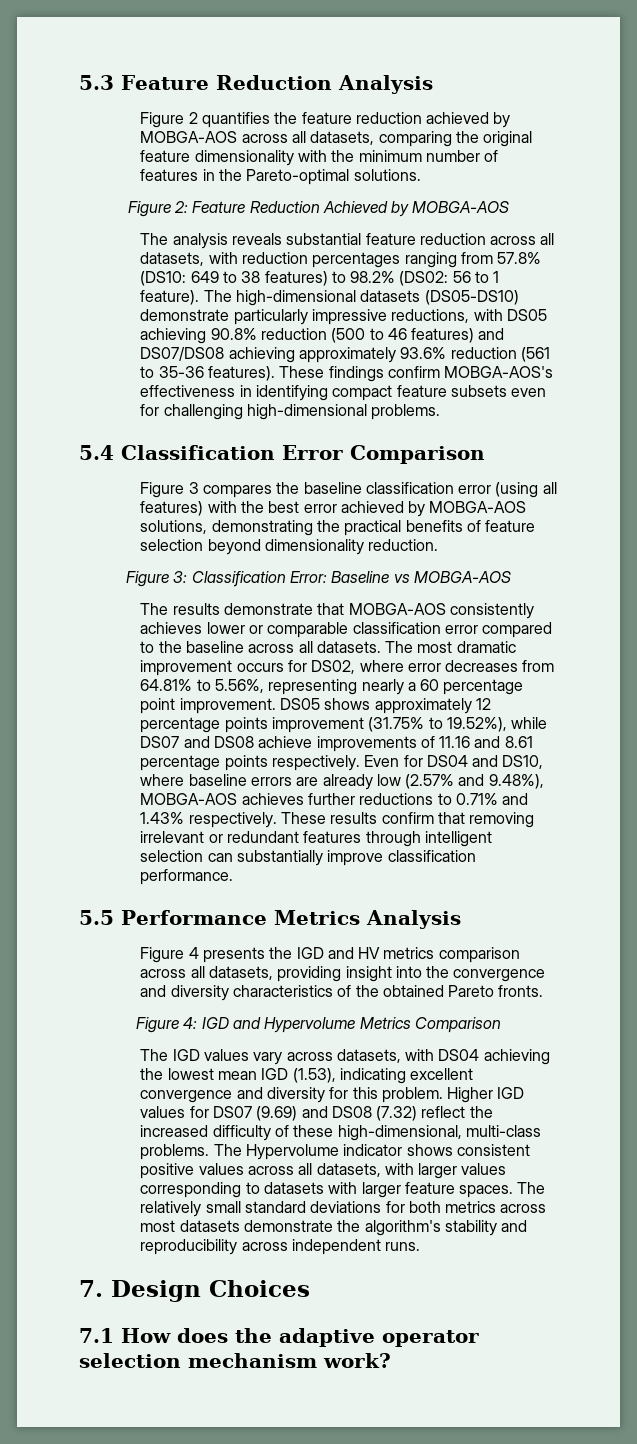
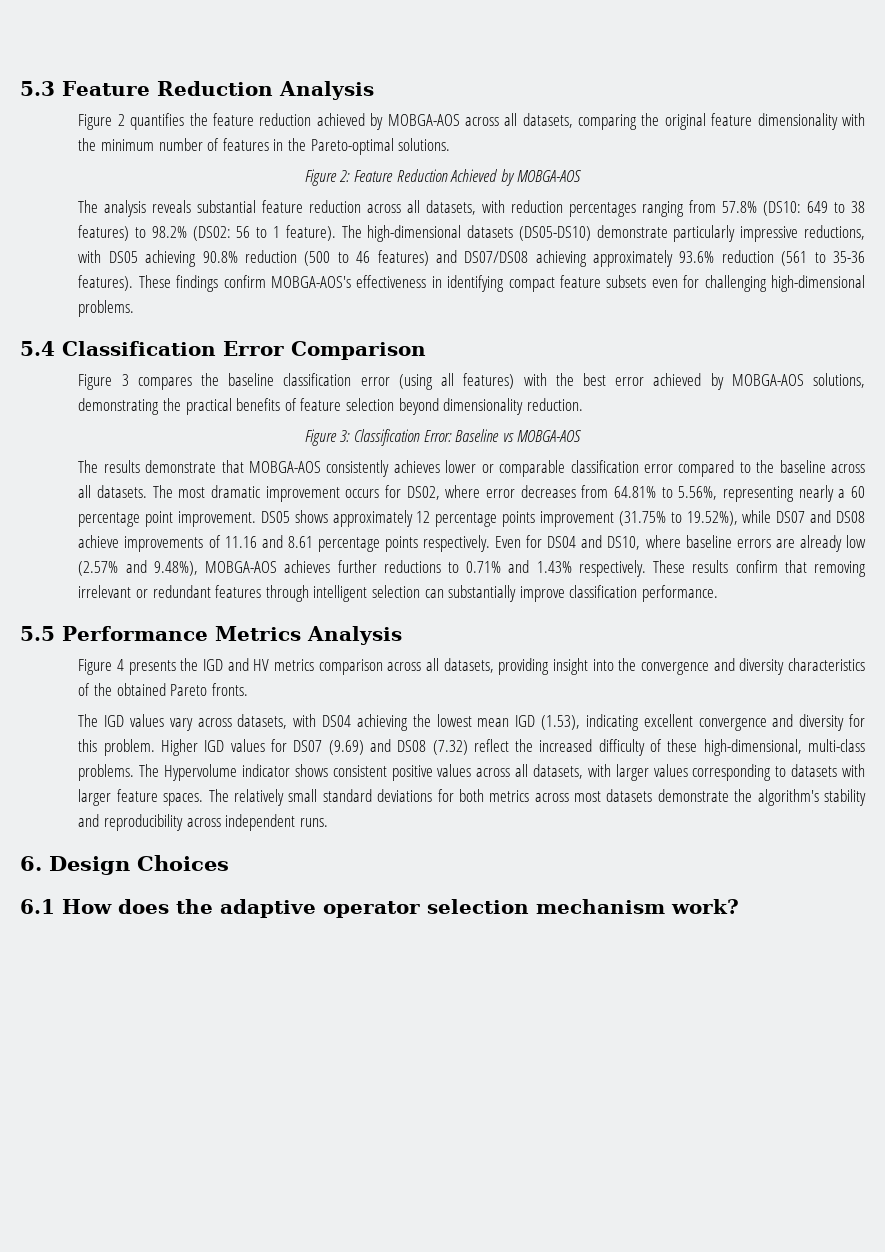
[136,1017,501,1033] // Figure 4: IGD and Hypervolume Metrics Comparison -> (248, 689) none
[79,1280,103,1297] 7. -> [20,856,42,871] 6.
[79,1328,114,1343] 7.1 -> [20,899,55,914] 6.1

